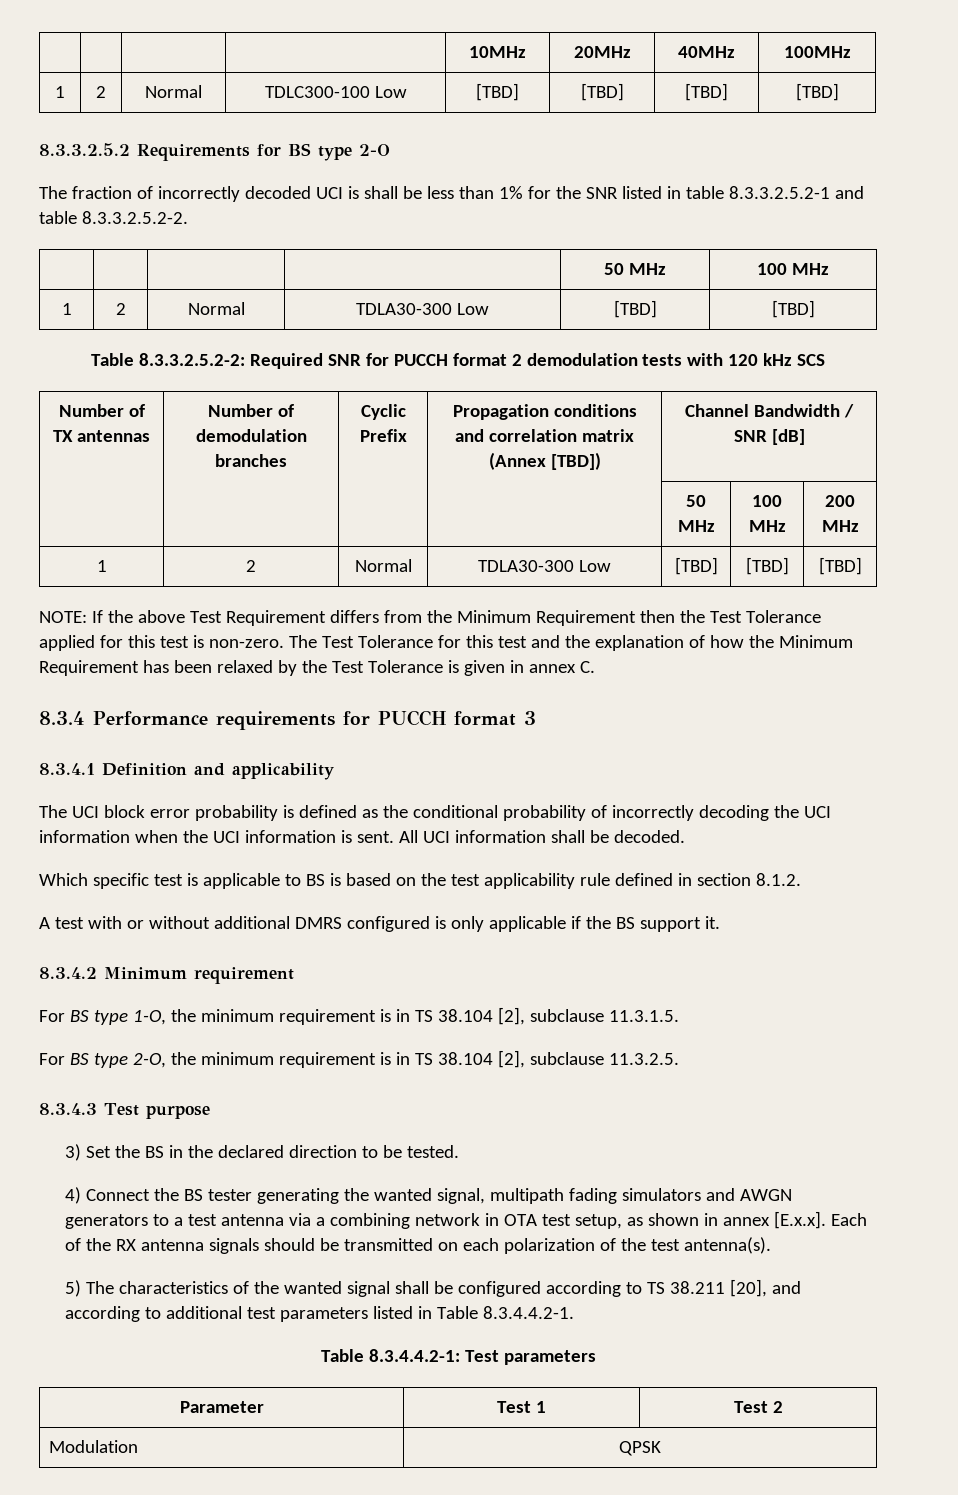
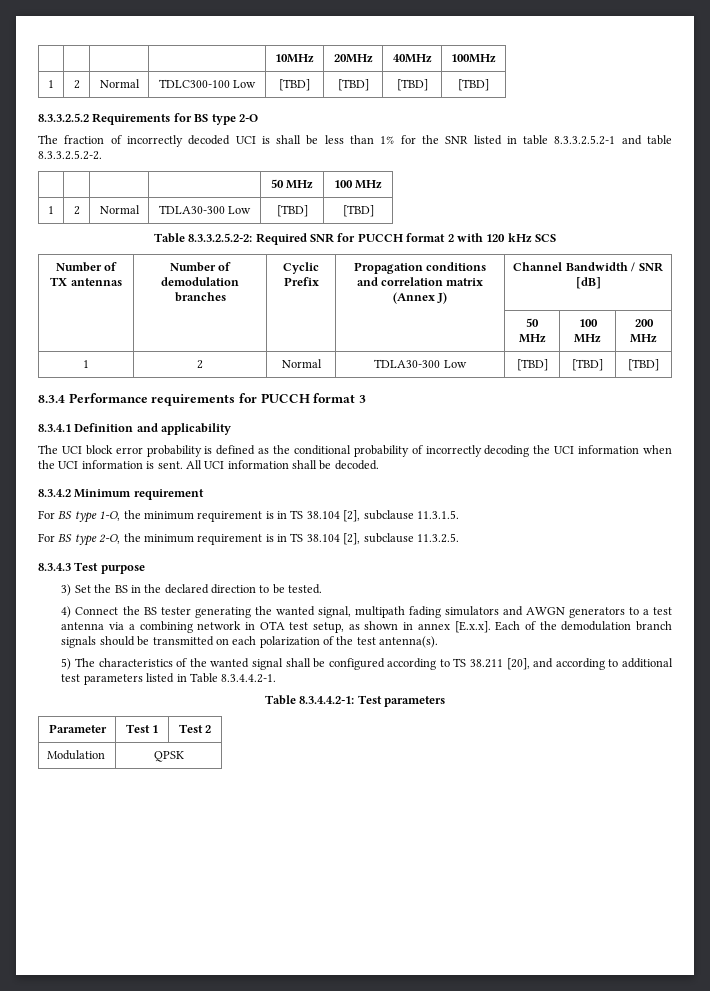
[526,353,683,366] demodulation tests -> (454, 238) none
[550,452,601,470] [TBD]) -> [437,292,448,304] J)
[39,610,821,626] [39,635,853,651] [39,660,595,676] // NOTE: If the above Test Requirement differs from the Minimum Requirement then the Test Tolerance applied for this test is non-zero. The Test Tolerance for this test and the explanation of how the Minimum Requirement has been relaxed by the Test Tolerance is given in annex C. -> (659, 365) none
[39,873,801,889] [39,916,720,932] // Which specific test is applicable to BS is based on the test applicability rule defined in section 8.1.2. // A test with or without additional DMRS configured is only applicable if the BS support it. -> (379, 465) none
[115,1239,204,1251] RX antenna -> [561,621,673,631] demodulation branch

